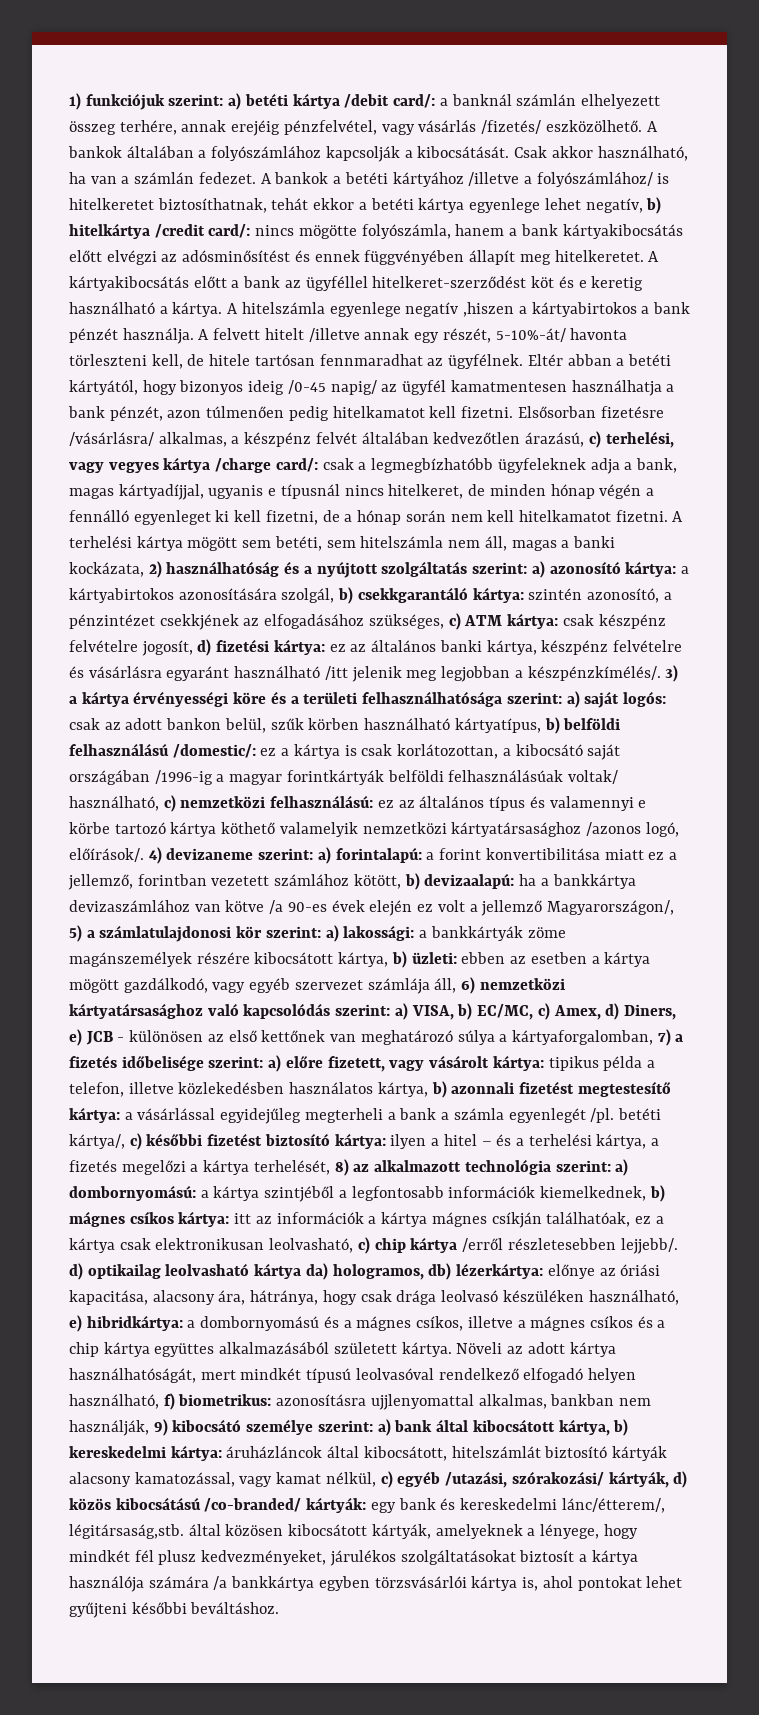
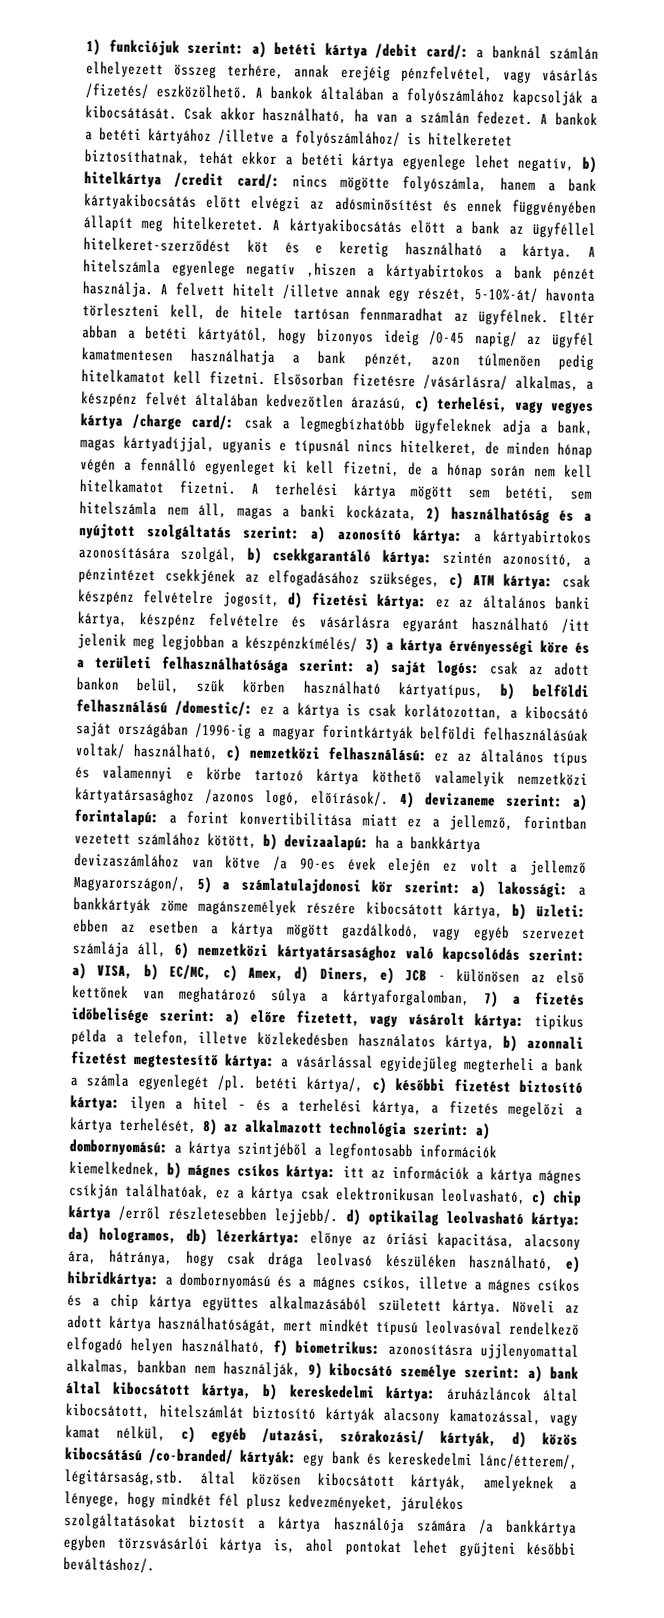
[527,666,661,681] készpénzkímélés/. -> [245,635,359,653] készpénzkímélés/
[254,1263,302,1279] kártya -> [531,1212,582,1228] kártya:
[190,1602,280,1614] beváltáshoz. -> [63,1557,155,1574] beváltáshoz/.

